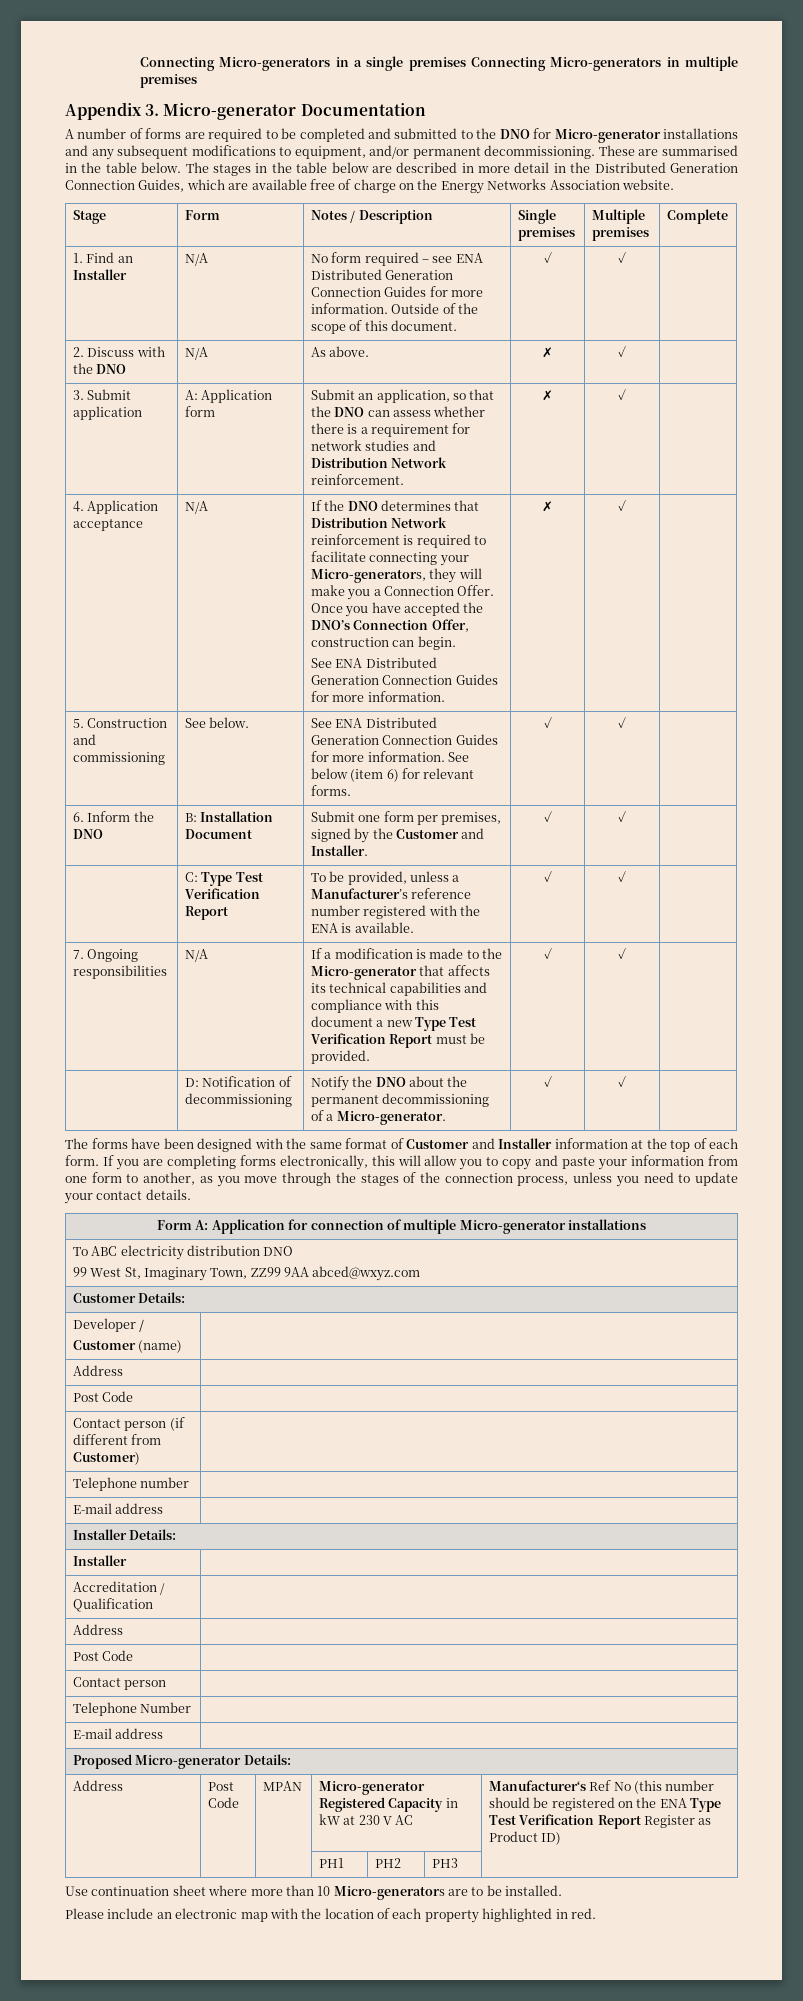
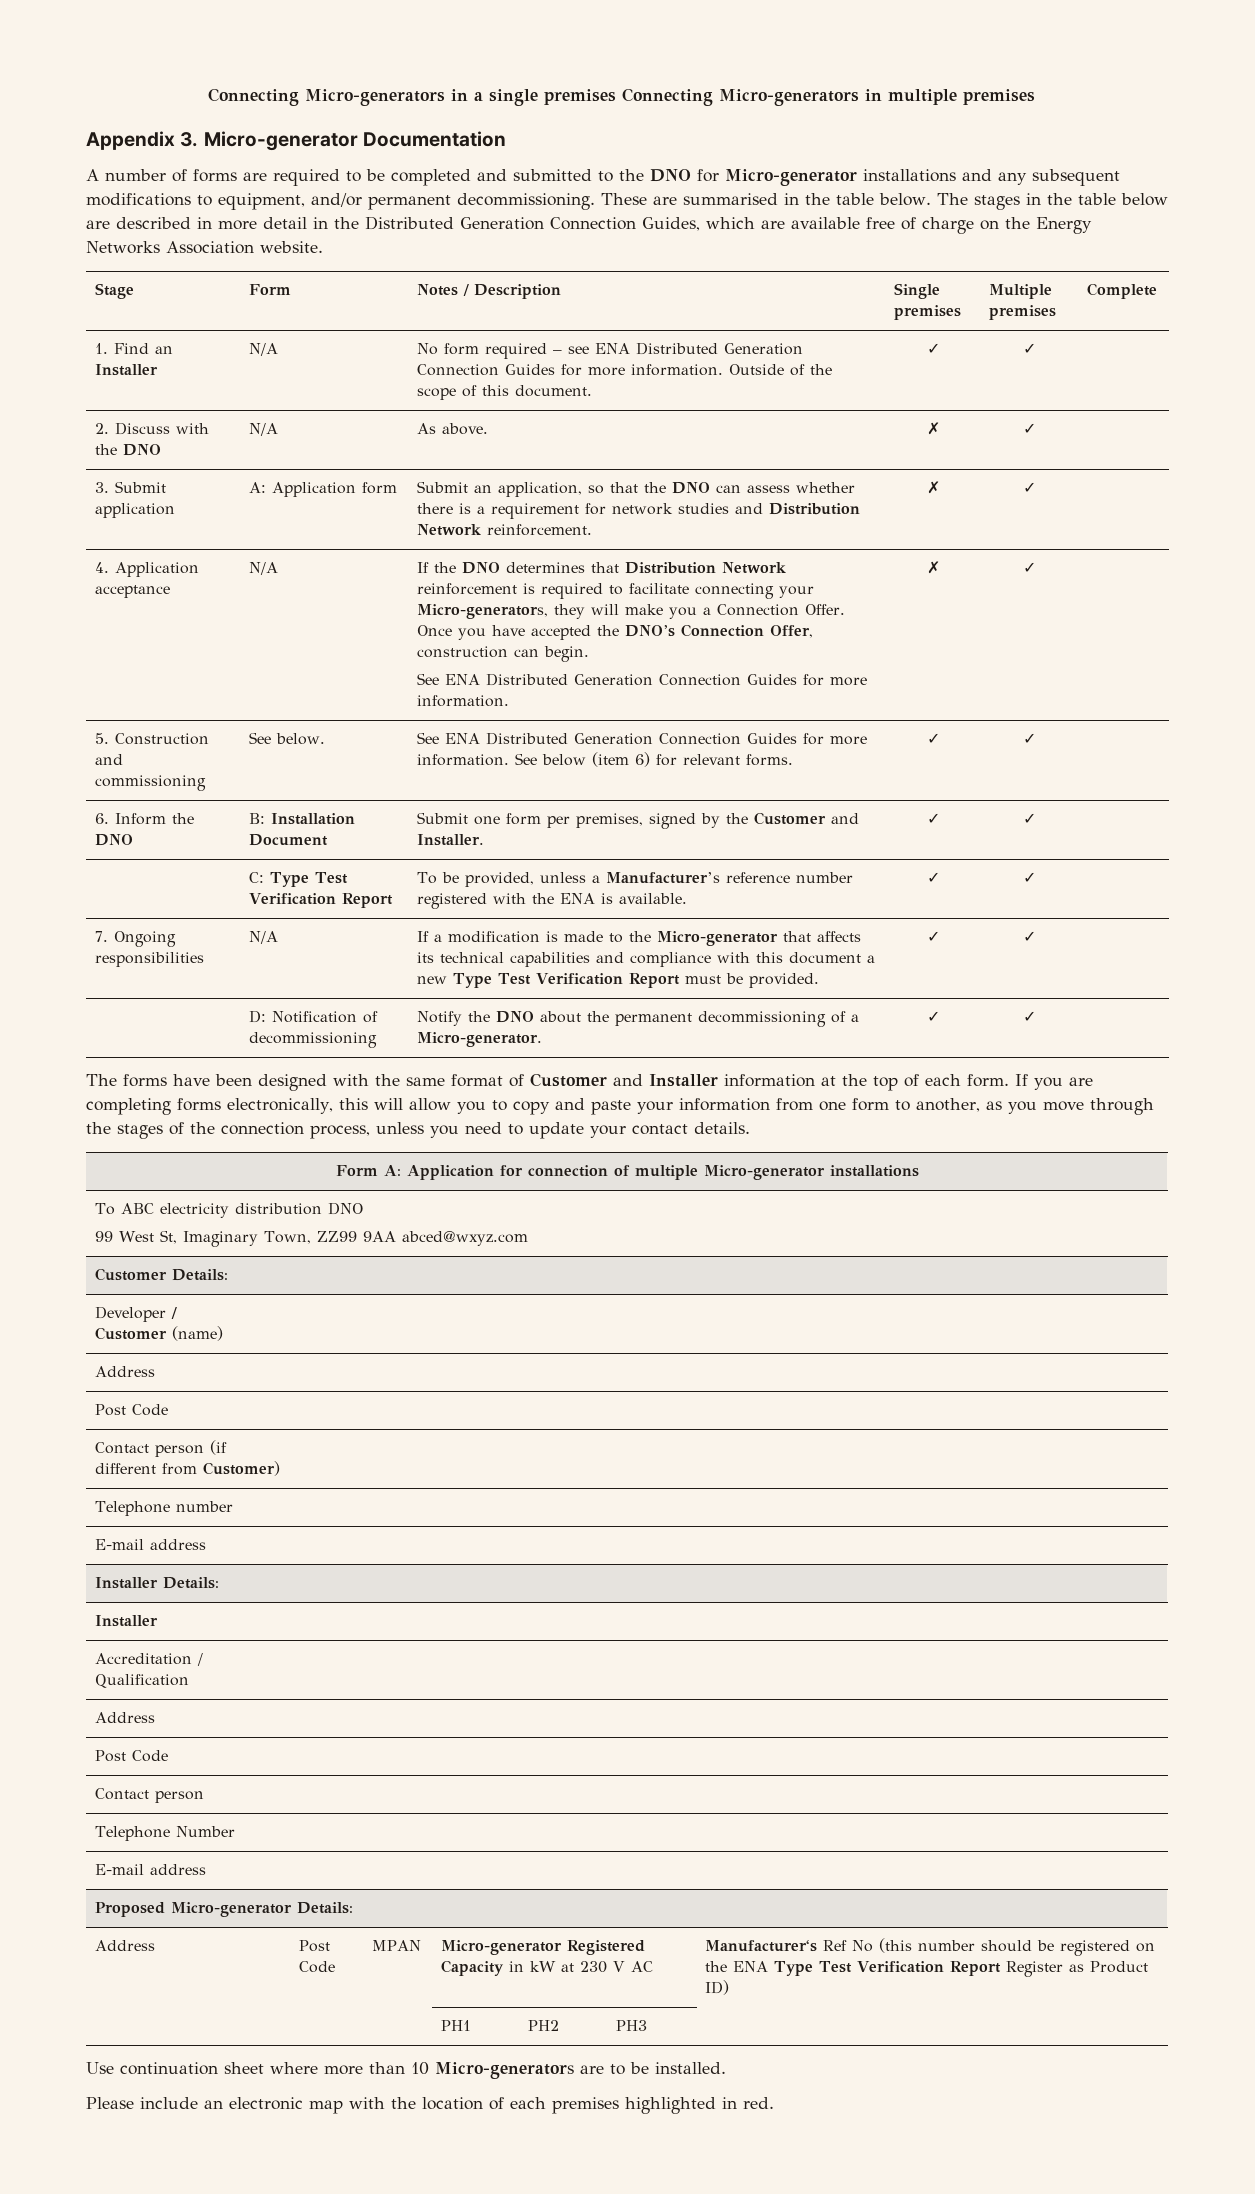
[424,1910,479,1923] property -> [552,2097,619,2114] premises

